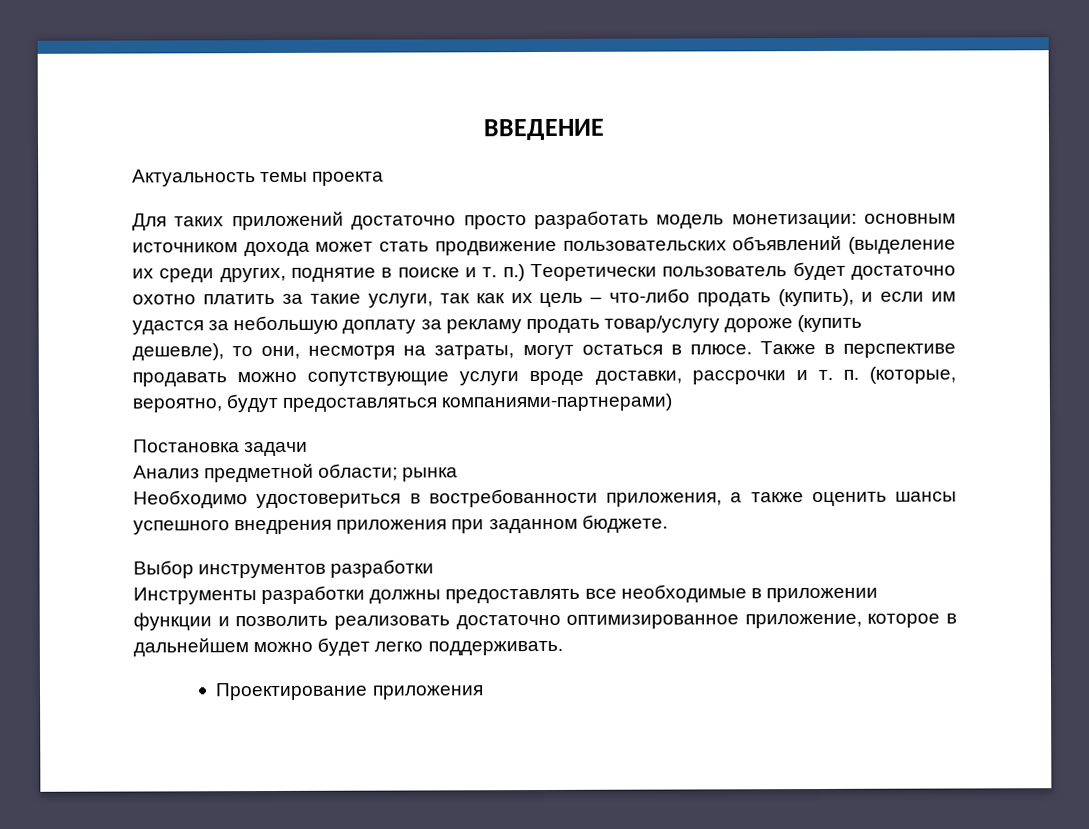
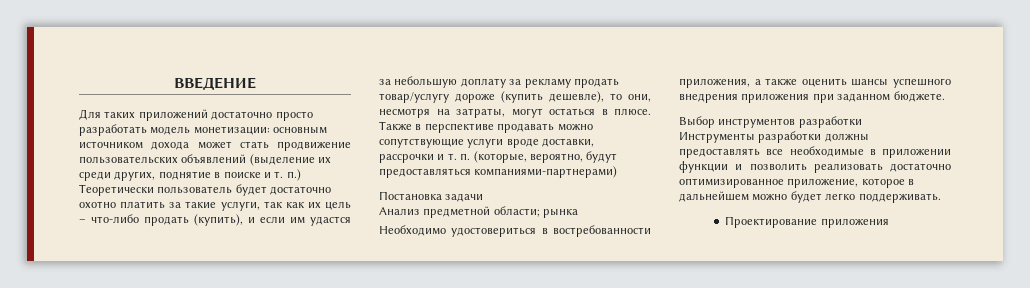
[132,169,385,187] // Актуальность темы проекта -> (256, 84) none

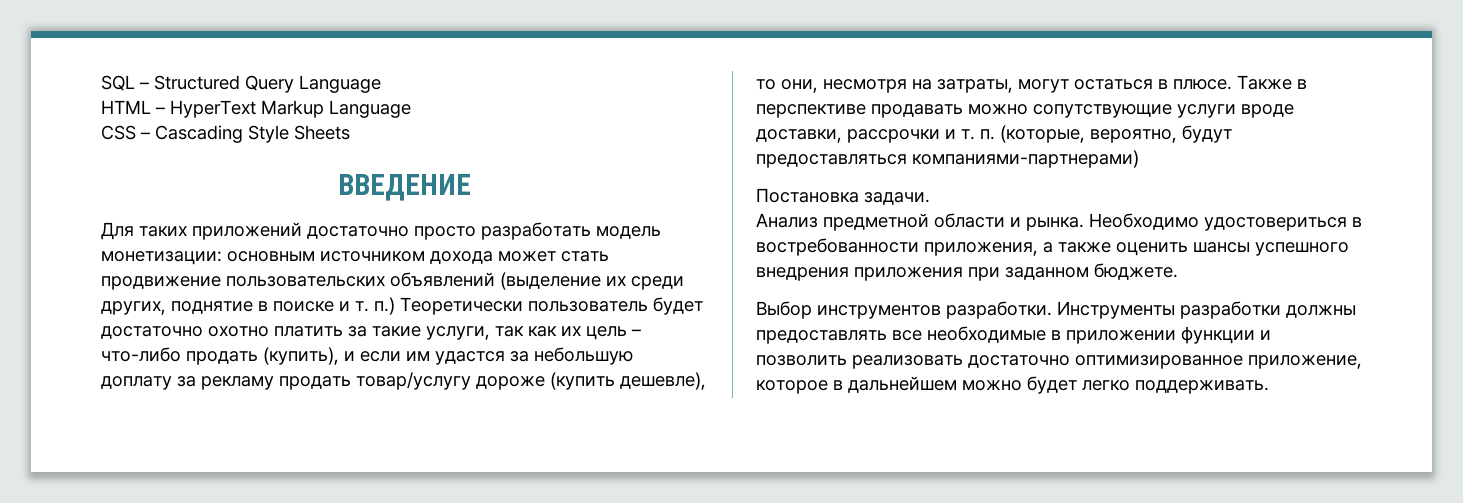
(174, 84) none -> [101,75,381,93] [101,100,411,118] [101,125,350,143] SQL – Structured Query Language // HTML – HyperText Markup Language // CSS – Cascading Style Sheets //
[445,193,484,202] задачи -> [864,192,930,205] задачи.
[493,206,579,218] области; рынка // -> [934,213,1084,231] области и рынка.
[798,116,862,128] разработки // -> [946,301,1052,319] разработки.
[725,216,889,228] // Проектирование приложения -> (1269, 387) none

